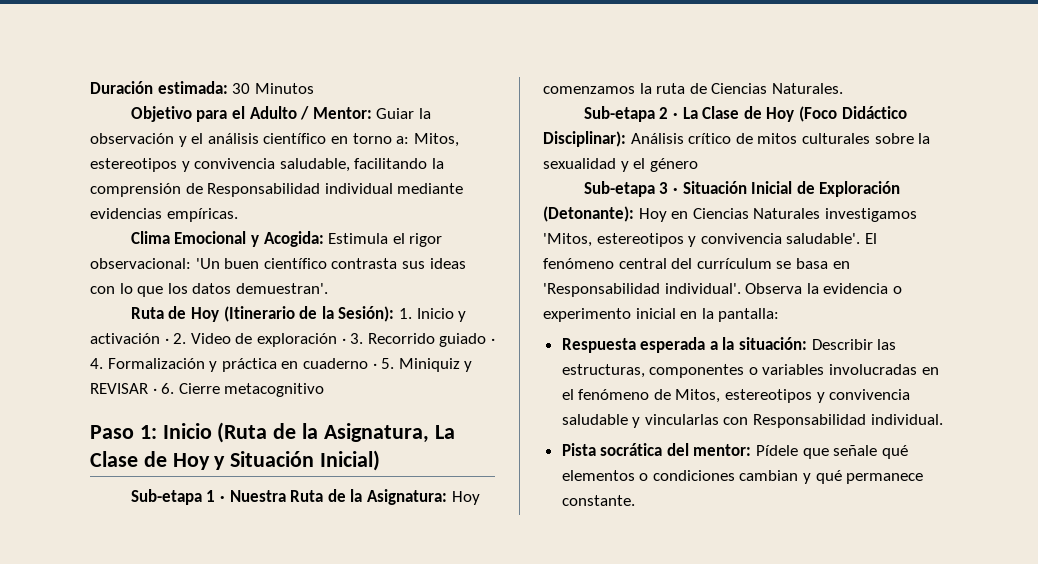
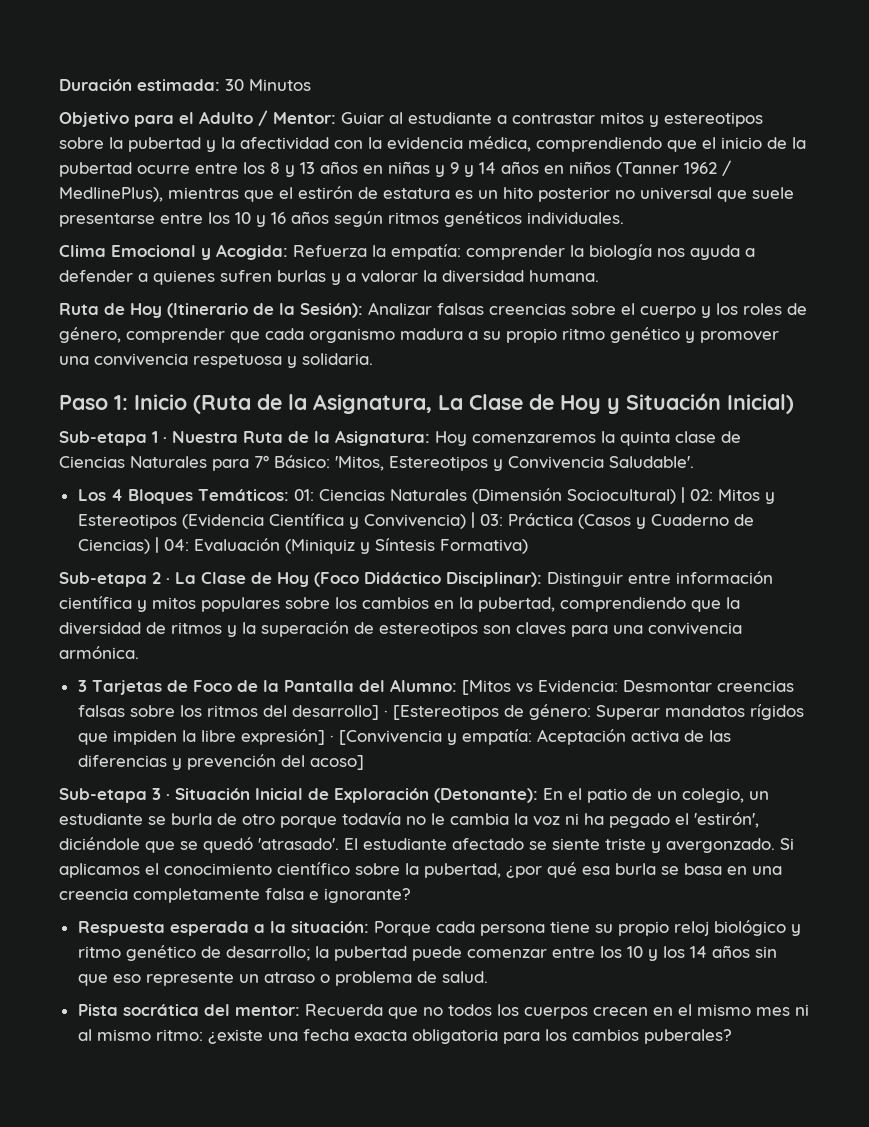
[418,108,431,119] [90,133,459,147] [90,158,444,172] [90,183,464,197] [90,208,238,222] [130,231,443,247] [90,258,466,269] [90,283,328,297] la observación y el análisis científico en torno a: Mitos, estereotipos y convivencia saludable, facilitando la comprensión de Responsabilidad individual mediante evidencias empíricas. // Clima Emocional y Acogida: Estimula el rigor observacional: 'Un buen científico contrasta sus ideas con lo que los datos demuestran'. -> [389,112,763,127] [59,136,806,152] [59,160,731,177] [59,186,794,202] [59,211,624,227] [59,244,755,260] [59,270,599,285] al estudiante a contrastar mitos y estereotipos sobre la pubertad y la afectividad con la evidencia médica, comprendiendo que el inicio de la pubertad ocurre entre los 8 y 13 años en niñas y 9 y 14 años en niños (Tanner 1962 / MedlinePlus), mientras que el estirón de estatura es un hito posterior no universal que suele presentarse entre los 10 y 16 años según ritmos genéticos individuales. // Clima Emocional y Acogida: Refuerza la empatía: comprender la biología nos ayuda a defender a quienes sufren burlas y a valorar la diversidad humana.
[398,308,467,322] [90,333,495,347] [90,358,473,372] [90,383,325,397] 1. Inicio y activación · 2. Video de exploración · 3. Recorrido guiado · 4. Formalización y práctica en cuaderno · 5. Miniquiz y REVISAR · 6. Cierre metacognitivo -> [368,302,807,318] [59,327,779,343] [59,353,373,368] Analizar falsas creencias sobre el cuerpo y los roles de género, comprender que cada organismo madura a su propio ritmo genético y promover una convivencia respetuosa y solidaria.
[543,83,843,94] comenzamos la ruta de Ciencias Naturales. -> [472,431,741,446] [59,455,694,471] [77,487,775,504] [77,512,754,529] [77,537,528,554] comenzaremos la quinta clase de Ciencias Naturales para 7° Básico: 'Mitos, Estereotipos y Convivencia Saludable'. // Los 4 Bloques Temáticos: 01: Ciencias Naturales (Dimensión Sociocultural) | 02: Mitos y Estereotipos (Evidencia Científica y Convivencia) | 03: Práctica (Casos y Cuaderno de Ciencias) | 04: Evaluación (Miniquiz y Síntesis Formativa)
[630,133,931,144] [543,158,698,172] Análisis crítico de mitos culturales sobre la sexualidad y el género -> [547,571,773,587] [59,596,740,612] [59,621,742,637] [59,646,139,659] [77,679,794,695] [77,704,804,720] [77,729,731,745] [77,754,364,770] Distinguir entre información científica y mitos populares sobre los cambios en la pubertad, comprendiendo que la diversidad de ritmos y la superación de estereotipos son claves para una convivencia armónica. // 3 Tarjetas de Foco de la Pantalla del Alumno: [Mitos vs Evidencia: Desmontar creencias falsas sobre los ritmos del desarrollo] · [Estereotipos de género: Superar mandatos rígidos que impiden la libre expresión] · [Convivencia y empatía: Aceptación activa de las diferencias y prevención del acoso]
[638,208,917,222] [543,233,877,247] [543,258,850,269] [543,283,902,297] [543,308,780,322] Hoy en Ciencias Naturales investigamos 'Mitos, estereotipos y convivencia saludable'. El fenómeno central del currículum se basa en 'Responsabilidad individual'. Observa la evidencia o experimento inicial en la pantalla: -> [543,788,769,803] [59,812,759,828] [59,837,794,853] [59,862,782,878] [59,888,411,903] En el patio de un colegio, un estudiante se burla de otro porque todavía no le cambia la voz ni ha pegado el 'estirón', diciéndole que se quedó 'atrasado'. El estudiante afectado se siente triste y avergonzado. Si aplicamos el conocimiento científico sobre la pubertad, ¿por qué esa burla se basa en una creencia completamente falsa e ignorante?
[811,339,897,350] [561,364,939,378] [561,389,911,403] [561,414,943,428] [561,443,908,459] [561,470,924,484] [561,495,635,506] Describir las estructuras, componentes o variables involucradas en el fenómeno de Mitos, estereotipos y convivencia saludable y vincularlas con Responsabilidad individual. // Pista socrática del mentor: Pídele que señale qué elementos o condiciones cambian y qué permanece constante. -> [373,920,801,936] [77,945,777,961] [77,971,488,986] [77,1004,809,1019] [77,1029,732,1044] Porque cada persona tiene su propio reloj biológico y ritmo genético de desarrollo; la pubertad puede comenzar entre los 10 y los 14 años sin que eso represente un atraso o problema de salud. // Pista socrática del mentor: Recuerda que no todos los cuerpos crecen en el mismo mes ni al mismo ritmo: ¿existe una fecha exacta obligatoria para los cambios puberales?

